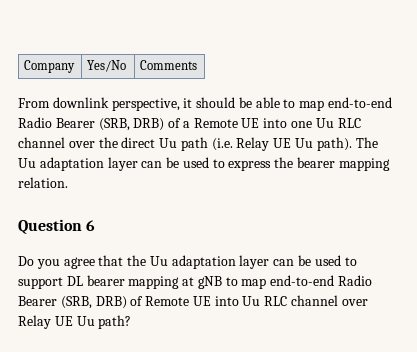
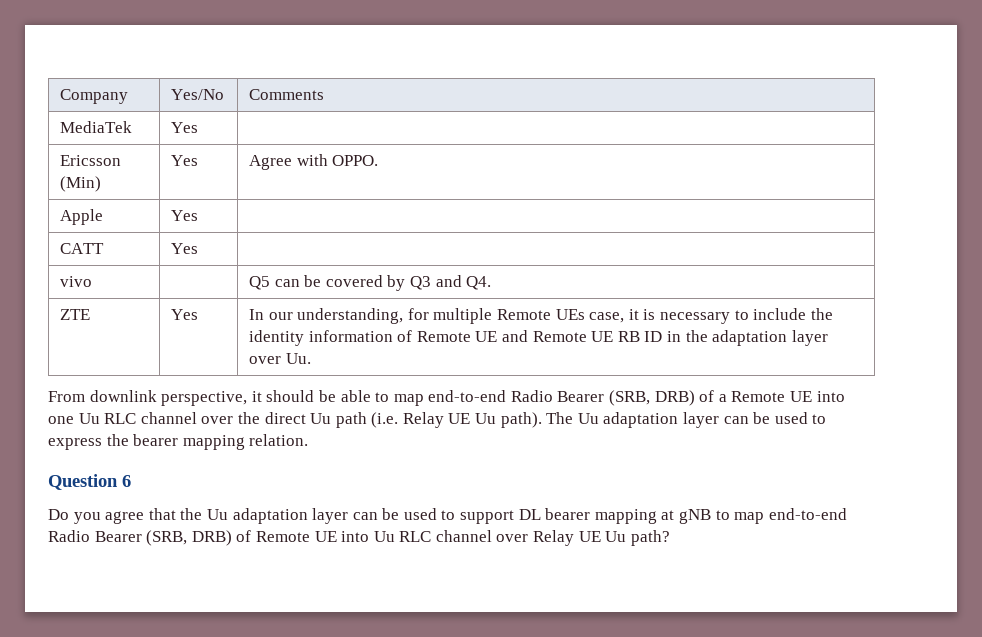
(198, 65) none -> [60,121,133,133] [171,122,199,133] [60,155,122,166] [60,176,102,192] [171,155,199,166] [249,154,379,170] [60,209,104,225] [171,210,199,221] [60,243,105,254] [171,243,199,254] [60,276,93,287] [249,275,492,291] [60,309,91,320] [171,309,199,320] [249,308,833,324] [249,330,828,346] [249,353,311,364] // MediaTek | Yes | // Ericsson (Min) | Yes | Agree with OPPO. // Apple | Yes | // CATT | Yes | // vivo | | Q5 can be covered by Q3 and Q4. // ZTE | Yes | In our understanding, for multiple Remote UEs case, it is necessary to include the identity information of Remote UE and Remote UE RB ID in the adaptation layer over Uu.

